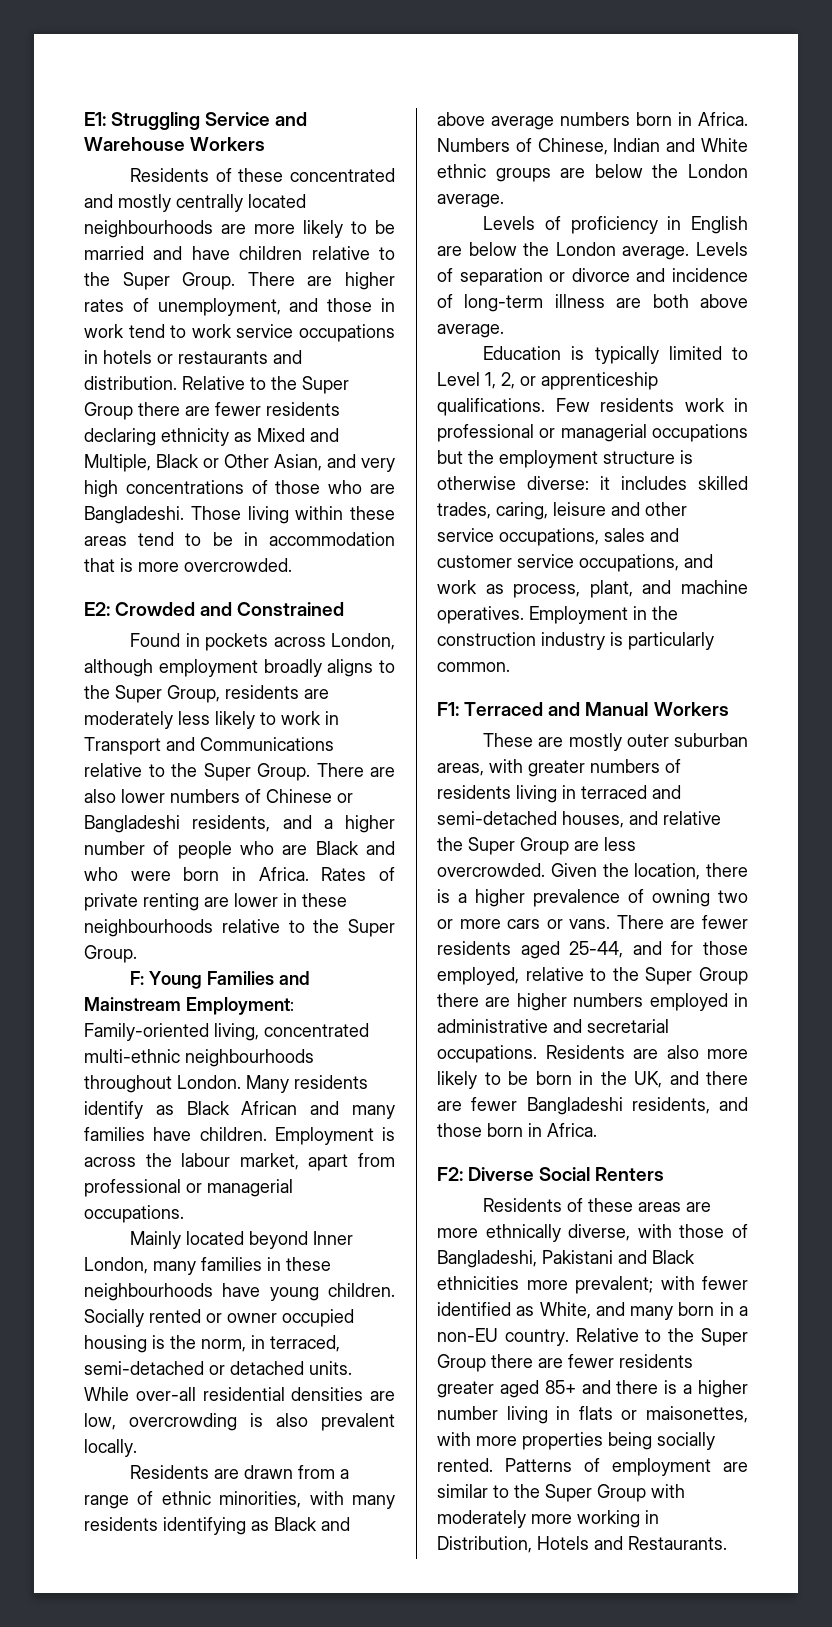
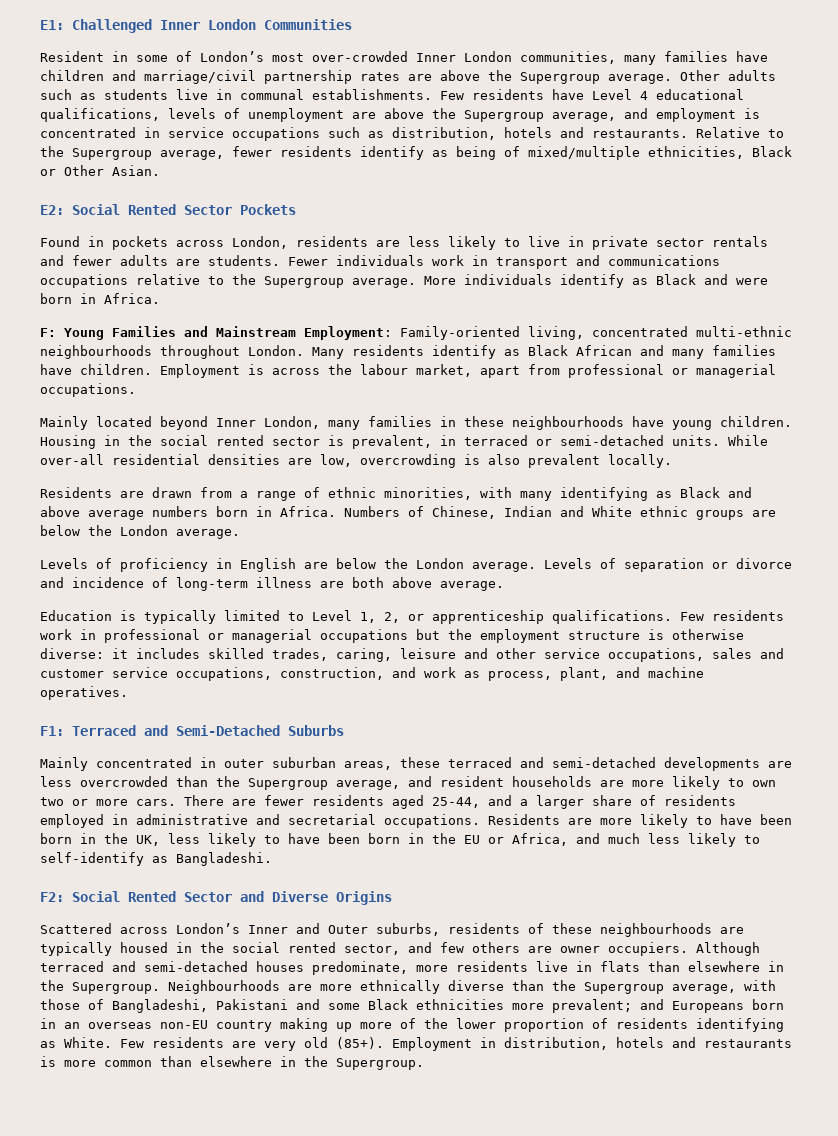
[111,112,308,130] [84,137,266,151] [130,168,395,182] [84,194,306,212] [84,220,395,238] [84,246,395,260] [84,272,395,290] [84,298,396,316] [84,324,395,342] [84,350,302,364] [84,376,349,394] [84,402,340,420] [84,428,339,446] [84,454,395,472] [84,480,396,498] [84,506,395,524] [84,532,395,546] [84,558,292,572] [84,602,345,616] Struggling Service and Warehouse Workers // Residents of these concentrated and mostly centrally located neighbourhoods are more likely to be married and have children relative to the Super Group. There are higher rates of unemployment, and those in work tend to work service occupations in hotels or restaurants and distribution. Relative to the Super Group there are fewer residents declaring ethnicity as Mixed and Multiple, Black or Other Asian, and very high concentrations of those who are Bangladeshi. Those living within these areas tend to be in accommodation that is more overcrowded. // E2: Crowded and Constrained -> [72,19,352,33] [40,51,768,65] [40,70,776,84] [40,89,744,100] [40,108,760,122] [40,127,784,141] [40,146,792,160] [40,165,160,176] [40,204,296,215] Challenged Inner London Communities // Resident in some of London’s most over-crowded Inner London communities, many families have children and marriage/civil partnership rates are above the Supergroup average. Other adults such as students live in communal establishments. Few residents have Level 4 educational qualifications, levels of unemployment are above the Supergroup average, and employment is concentrated in service occupations such as distribution, hotels and restaurants. Relative to the Supergroup average, fewer residents identify as being of mixed/multiple ethnicities, Black or Other Asian. // E2: Social Rented Sector Pockets
[84,659,395,677] [84,685,329,703] [84,711,339,729] [84,737,334,755] [84,763,395,781] [84,789,353,803] [84,815,395,833] [84,841,395,859] [84,867,118,881] although employment broadly aligns to the Super Group, residents are moderately less likely to work in Transport and Communications relative to the Super Group. There are also lower numbers of Chinese or Bangladeshi residents, and a higher number of people who are Black and who -> [296,236,768,250] [40,255,720,269] [40,274,728,288] residents are less likely to live in private sector rentals and fewer adults are students. Fewer individuals work in transport and communications occupations relative to the Supergroup average. More individuals identify as Black and
[321,867,395,881] [84,893,347,911] [84,919,395,937] [84,945,137,963] Rates of private renting are lower in these neighbourhoods relative to the Super Group. -> (160, 298) none
[84,1309,354,1327] [84,1335,340,1353] [84,1361,304,1375] Socially rented or owner occupied housing is the norm, in terraced, semi-detached or detached -> [40,435,664,449] Housing in the social rented sector is prevalent, in terraced or semi-detached
[84,1517,158,1531] residents -> (552, 496) none
(679, 563) none -> [280,667,384,680] construction,
[529,606,678,624] [437,632,714,650] [437,662,510,672] [437,702,729,716] [483,733,748,751] [437,759,681,777] [437,785,681,803] [437,811,721,828] [437,837,636,855] [437,863,748,880] [437,889,748,907] [437,919,611,929] Employment in the construction industry is particularly common. // F1: Terraced and Manual Workers // These are mostly outer suburban areas, with greater numbers of residents living in terraced and semi-detached houses, and relative the Super Group are less overcrowded. Given the location, there is a higher prevalence of owning two or more cars or vans. -> [40,725,344,736] [40,757,792,771] [40,776,776,790] [40,797,176,806] // F1: Terraced and Semi-Detached Suburbs // Mainly concentrated in outer suburban areas, these terraced and semi-detached developments are less overcrowded than the Supergroup average, and resident households are more likely to own two or more cars.
[671,941,748,955] [437,967,748,985] [437,993,644,1011] for those employed, relative to the Super Group there are higher numbers -> [520,795,736,809] a larger share of residents
[666,1045,748,1059] [437,1071,528,1089] also more likely to be -> [600,814,792,828] more likely to have been
[669,1071,748,1085] [437,1097,748,1115] [437,1123,597,1137] [437,1167,665,1181] [483,1198,712,1212] [437,1224,631,1242] and there are fewer Bangladeshi residents, and those born in Africa. // F2: Diverse Social Renters // Residents of these areas are more ethnically diverse, -> [168,833,760,847] [40,852,272,866] [40,891,392,905] [40,923,744,937] [40,942,760,956] [40,961,784,975] [40,980,736,994] less likely to have been born in the EU or Africa, and much less likely to self-identify as Bangladeshi. // F2: Social Rented Sector and Diverse Origins // Scattered across London’s Inner and Outer suburbs, residents of these neighbourhoods are typically housed in the social rented sector, and few others are owner occupiers. Although terraced and semi-detached houses predominate, more residents live in flats than elsewhere in the Supergroup. Neighbourhoods are more ethnically diverse than the Supergroup average,
(647, 1257) none -> [328,1003,360,1010] some
[660,1276,748,1290] [437,1302,748,1320] [437,1328,748,1346] [437,1354,693,1372] [437,1380,748,1398] [437,1406,748,1424] [437,1432,715,1450] [437,1458,748,1476] [437,1484,685,1502] [437,1510,659,1528] [437,1536,727,1553] with fewer identified as White, and many born in a non-EU country. Relative to the Super Group there are fewer residents greater aged 85+ and there is a higher number living in flats or maisonettes, with more properties being socially rented. Patterns of employment are similar to the Super Group with moderately more working in Distribution, Hotels and Restaurants. -> [640,999,784,1013] [40,1018,784,1032] [40,1037,792,1051] [40,1056,424,1070] and Europeans born in an overseas non-EU country making up more of the lower proportion of residents identifying as White. Few residents are very old (85+). Employment in distribution, hotels and restaurants is more common than elsewhere in the Supergroup.

